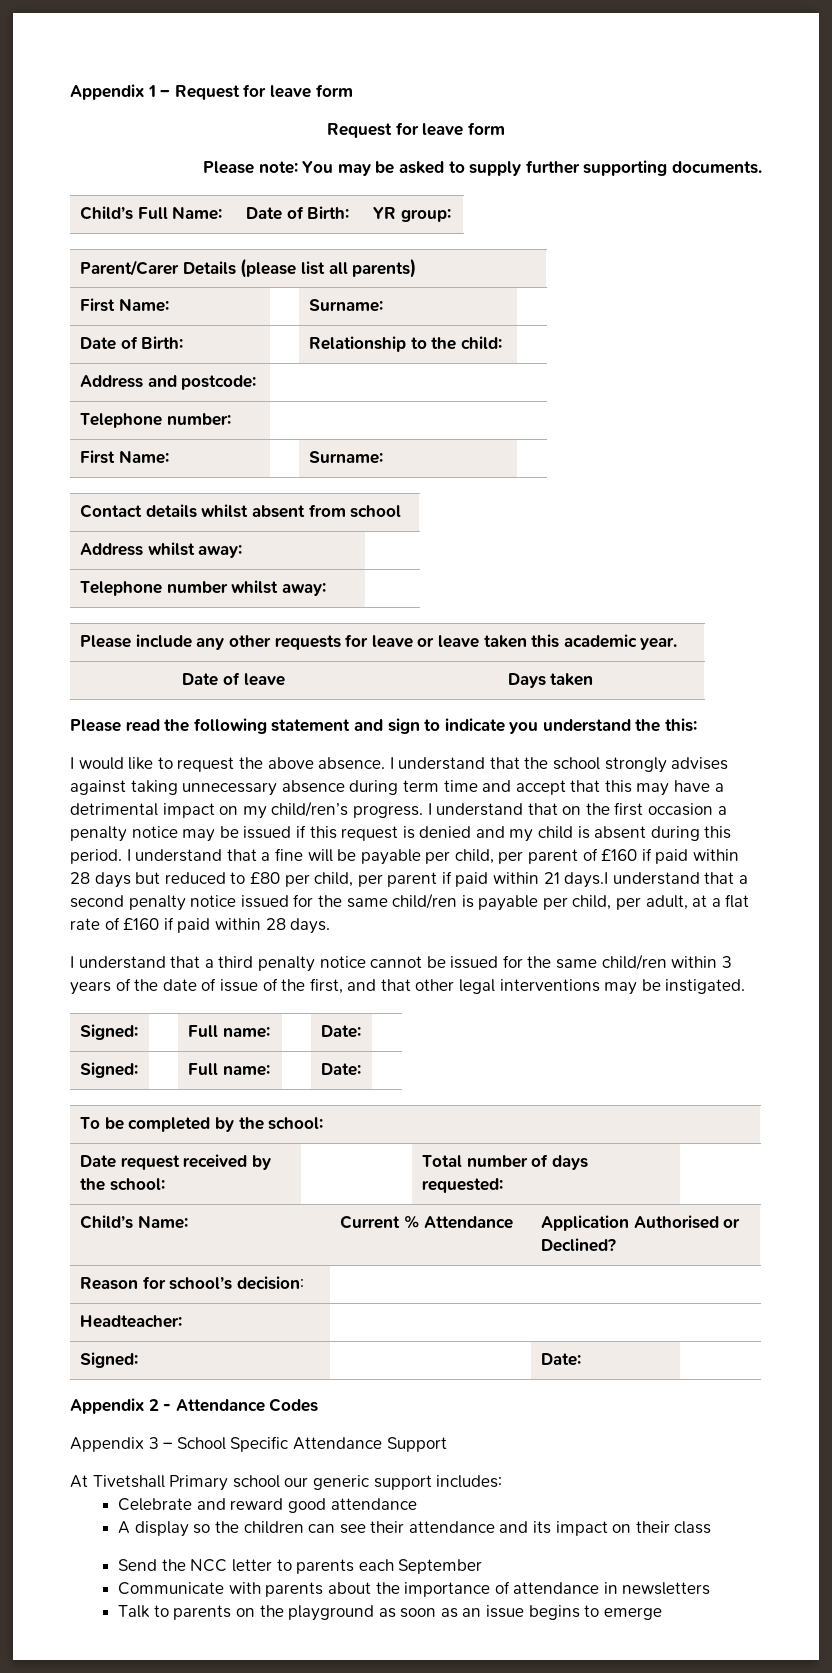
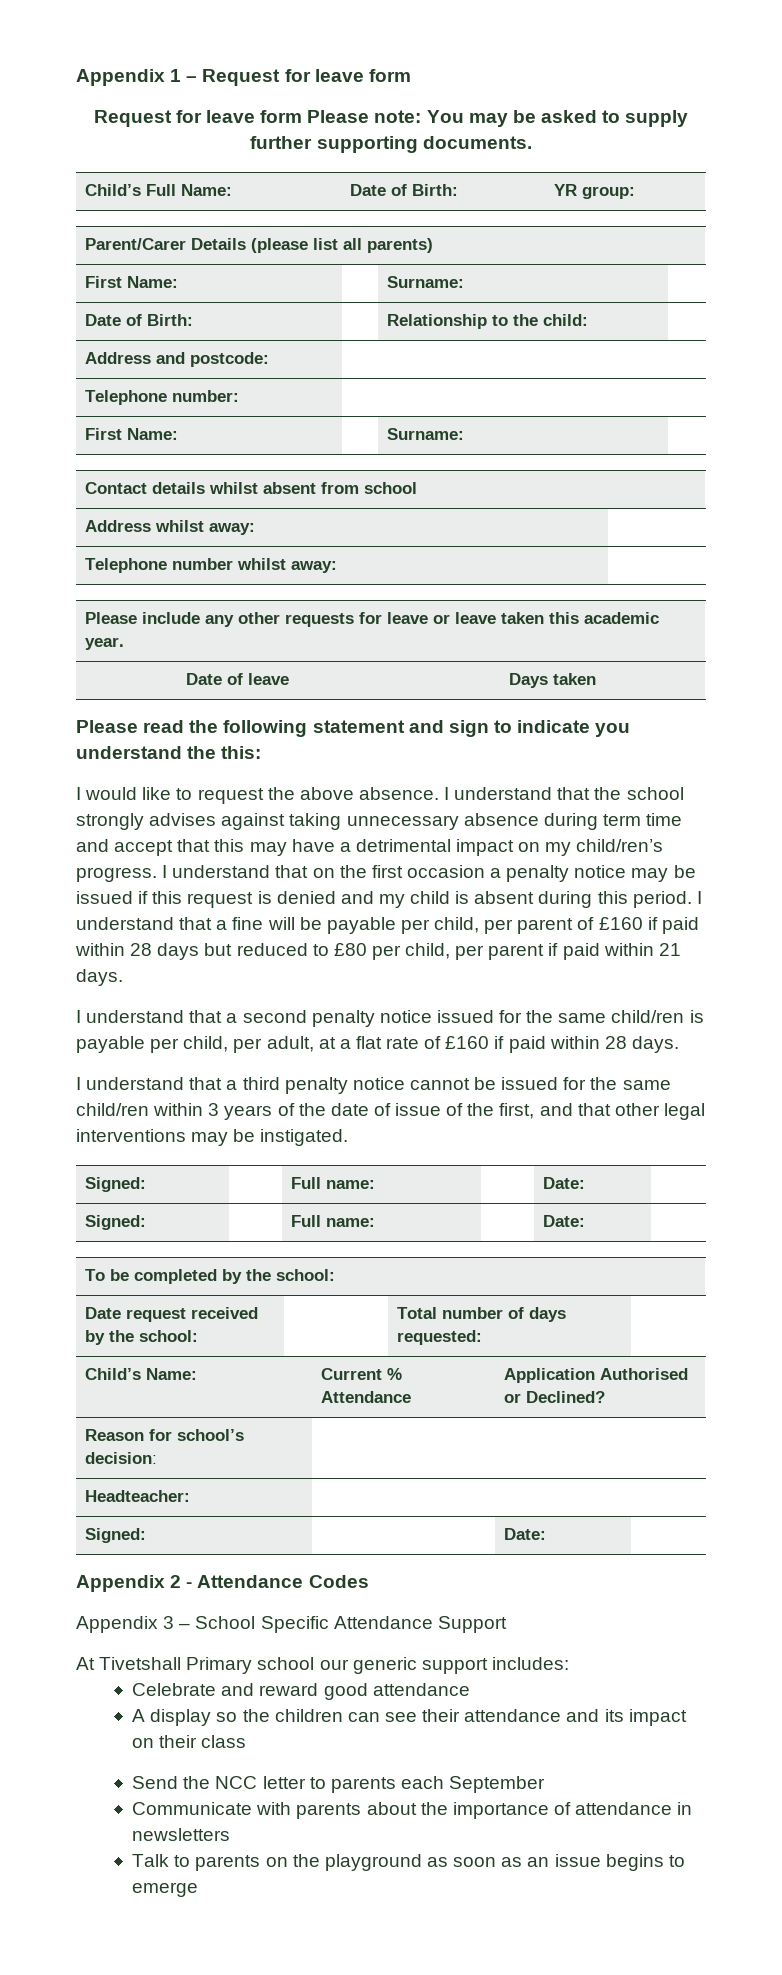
(505, 128) // -> (303, 116) none
[564,872,609,888] days.I -> [76,969,123,986] [76,1010,81,1023] days. // I

